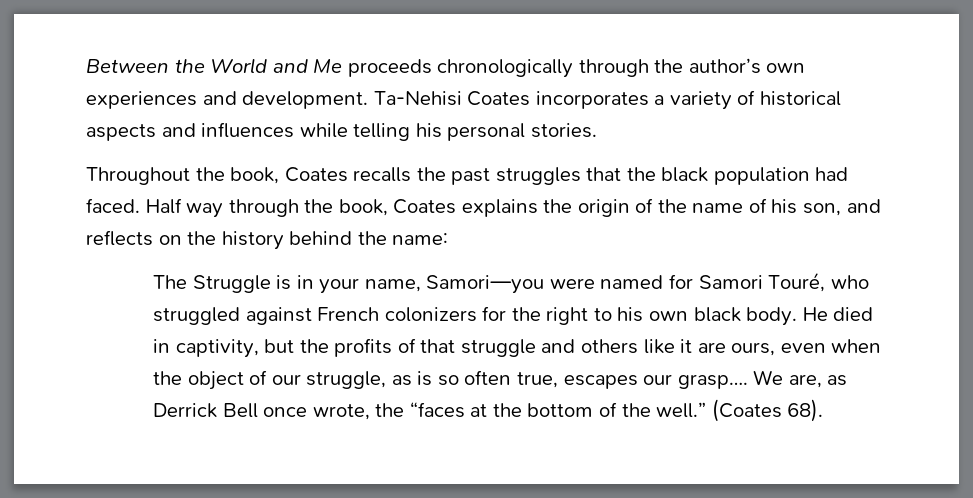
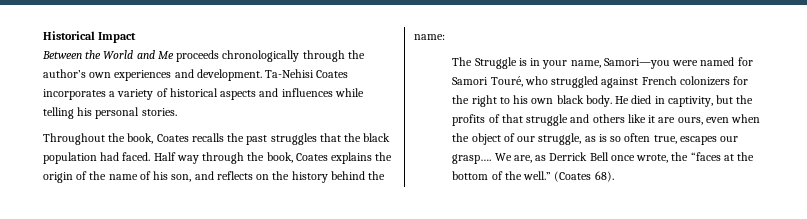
(86, 66) none -> [43,31,137,43] Historical Impact //

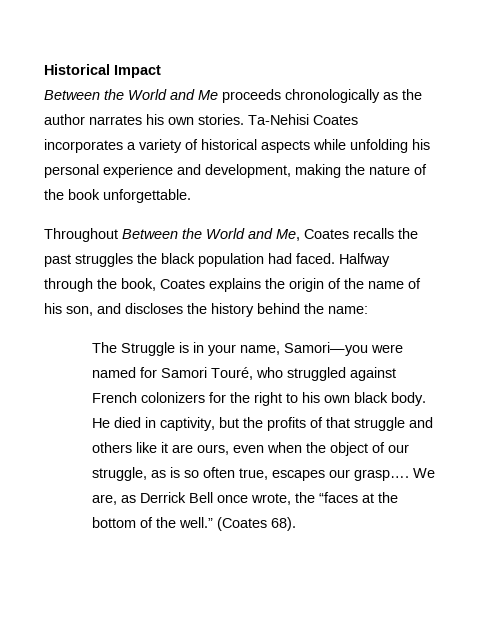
[302,50,365,62] [43,69,262,81] through the author’s own experiences and development. -> [383,89,422,100] [44,114,244,125] as the author narrates his own stories.
[259,88,364,97] [43,107,177,119] [43,133,154,145] and influences while telling his personal stories. // Throughout the book, -> [313,139,430,153] [44,164,427,178] [44,189,191,203] [44,228,300,242] while unfolding his personal experience and development, making the nature of the book unforgettable. // Throughout Between the World and Me,
[319,133,341,142] that -> (133, 260) none
[153,152,199,164] Half way -> [339,253,390,267] Halfway
[216,171,270,180] reflects on -> [125,303,183,314] discloses

